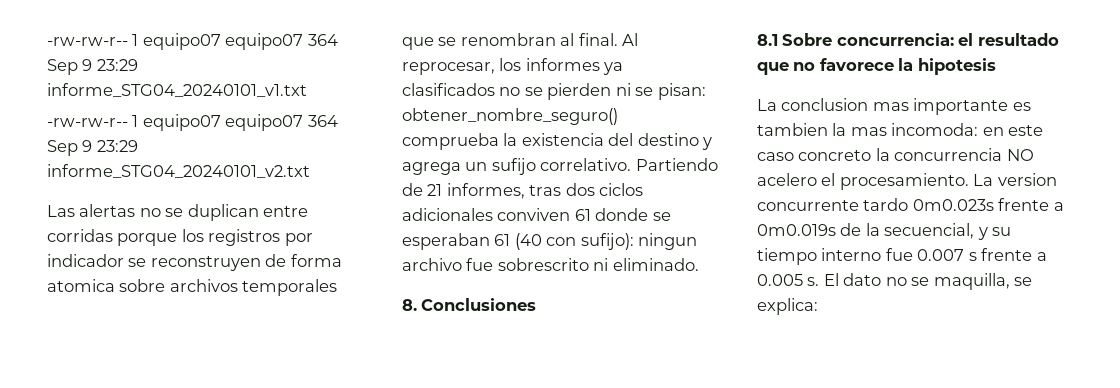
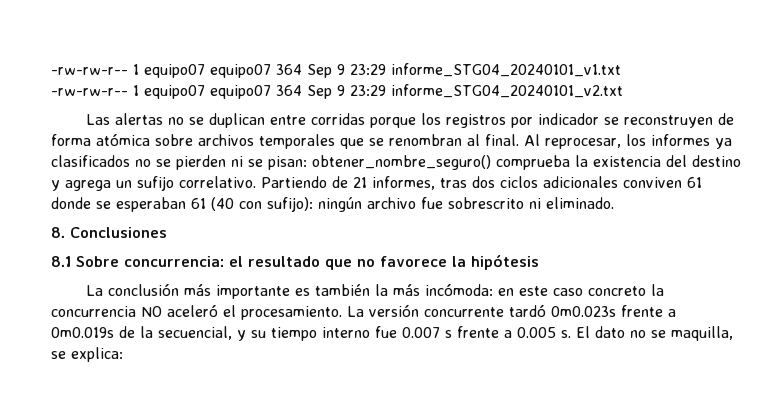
[47,279,115,292] atomica -> [96,133,150,146] atómica
[638,233,698,250] ningun -> [318,197,362,212] ningún
[917,58,996,75] [757,98,1031,115] [757,123,979,136] hipotesis // La conclusion mas importante es tambien la mas incomoda: -> [471,255,539,270] [86,283,494,299] hipótesis // La conclusión más importante es también la más incómoda:
[757,173,817,186] acelero -> [167,304,218,317] aceleró
[997,173,1057,186] [757,198,909,211] version concurrente tardo -> [369,304,546,317] versión concurrente tardó

